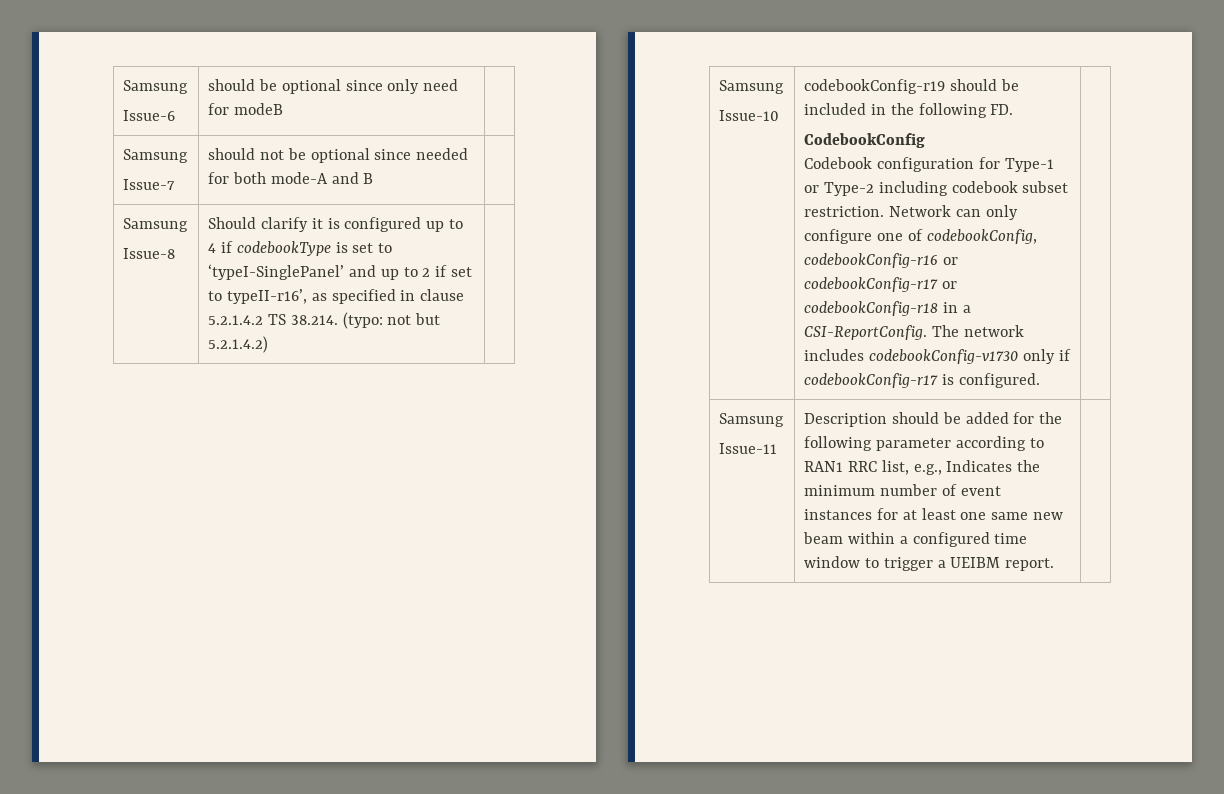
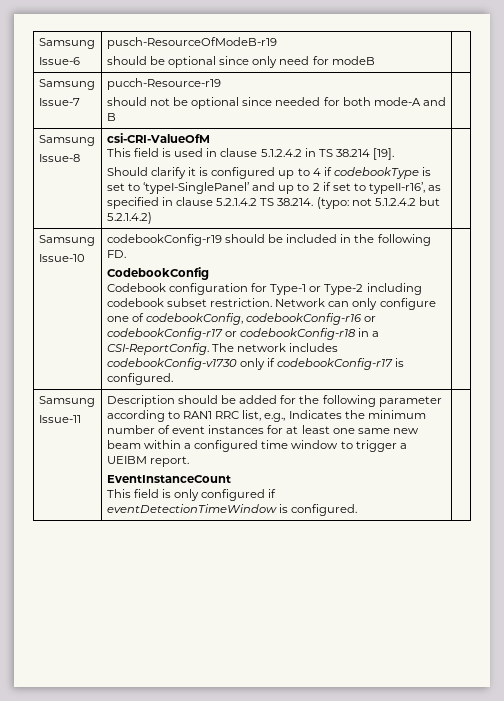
(176, 115) none -> [106,37,277,49] pusch-ResourceOfModeB-r19 //
(176, 184) none -> [106,78,221,90] pucch-Resource-r19 //
(176, 253) none -> [106,133,210,143] [106,148,394,160] csi-CRI-ValueOfM // This field is used in clause 5.1.2.4.2 in TS 38.214 [19]. //
(412, 320) none -> [374,198,416,206] 5.1.2.4.2
(1055, 564) none -> [106,475,231,483] [106,489,277,501] [106,504,358,516] // EventInstanceCount // This field is only configured if eventDetectionTimeWindow is configured.

